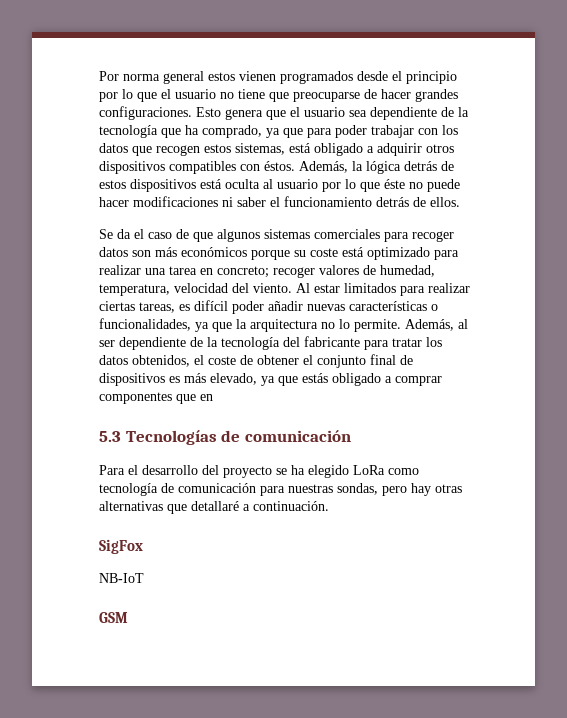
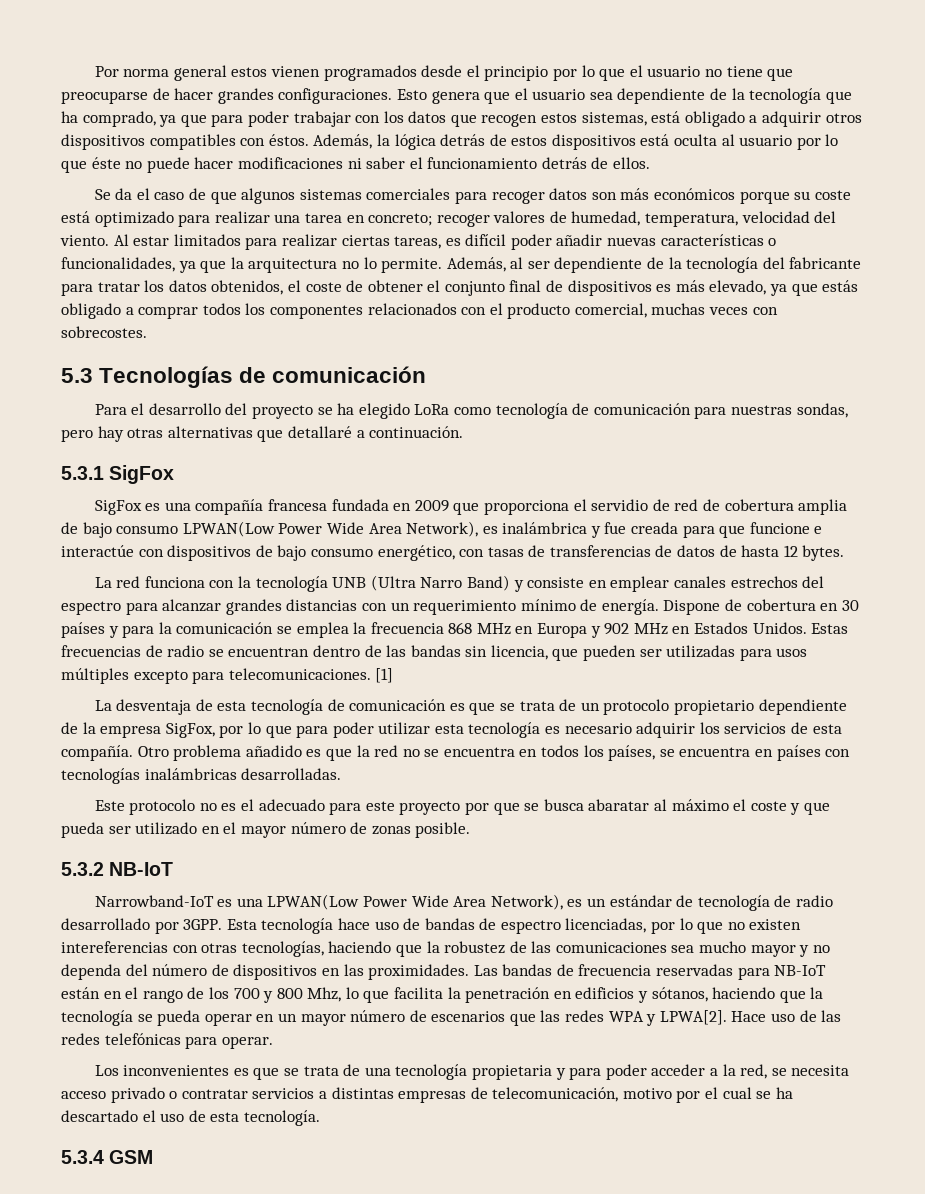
[99,392,213,404] componentes que en -> [202,303,778,319] [61,326,147,338] todos los componentes relacionados con el producto comercial, muchas veces con sobrecostes.
(329, 506) none -> [61,466,104,480] 5.3.1
[99,573,144,583] NB-IoT // -> [94,499,848,515] [61,521,823,538] [61,545,845,561] [94,575,825,592] [61,599,859,615] [61,622,849,638] [61,645,808,661] [61,668,394,684] [94,699,847,715] [61,722,842,738] [61,745,851,761] [61,768,342,784] [94,799,830,815] [61,822,471,838] [61,862,174,876] [94,894,833,911] [61,918,802,934] [61,941,830,957] [61,964,827,980] [61,987,824,1003] [61,1010,842,1026] [61,1033,273,1049] [94,1064,850,1080] [61,1087,793,1103] [61,1110,320,1126] [61,1150,104,1164] SigFox es una compañía francesa fundada en 2009 que proporciona el servidio de red de cobertura amplia de bajo consumo LPWAN(Low Power Wide Area Network), es inalámbrica y fue creada para que funcione e interactúe con dispositivos de bajo consumo energético, con tasas de transferencias de datos de hasta 12 bytes. // La red funciona con la tecnología UNB (Ultra Narro Band) y consiste en emplear canales estrechos del espectro para alcanzar grandes distancias con un requerimiento mínimo de energía. Dispone de cobertura en 30 países y para la comunicación se emplea la frecuencia 868 MHz en Europa y 902 MHz en Estados Unidos. Estas frecuencias de radio se encuentran dentro de las bandas sin licencia, que pueden ser utilizadas para usos múltiples excepto para telecomunicaciones. [1] // La desventaja de esta tecnología de comunicación es que se trata de un protocolo propietario dependiente de la empresa SigFox, por lo que para poder utilizar esta tecnología es necesario adquirir los servicios de esta compañía. Otro problema añadido es que la red no se encuentra en todos los países, se encuentra en países con tecnologías inalámbricas desarrolladas. // Este protocolo no es el adecuado para este proyecto por que se busca abaratar al máximo el coste y que pueda ser utilizado en el mayor número de zonas posible. // 5.3.2 NB-IoT // Narrowband-IoT es una LPWAN(Low Power Wide Area Network), es un estándar de tecnología de radio desarrollado por 3GPP. Esta tecnología hace uso de bandas de espectro licenciadas, por lo que no existen intereferencias con otras tecnologías, haciendo que la robustez de las comunicaciones sea mucho mayor y no dependa del número de dispositivos en las proximidades. Las bandas de frecuencia reservadas para NB-IoT están en el rango de los 700 y 800 Mhz, lo que facilita la penetración en edificios y sótanos, haciendo que la tecnología se pueda operar en un mayor número de escenarios que las redes WPA y LPWA[2]. Hace uso de las redes telefónicas para operar. // Los inconvenientes es que se trata de una tecnología propietaria y para poder acceder a la red, se necesita acceso privado o contratar servicios a distintas empresas de telecomunicación, motivo por el cual se ha descartado el uso de esta tecnología. // 5.3.4

